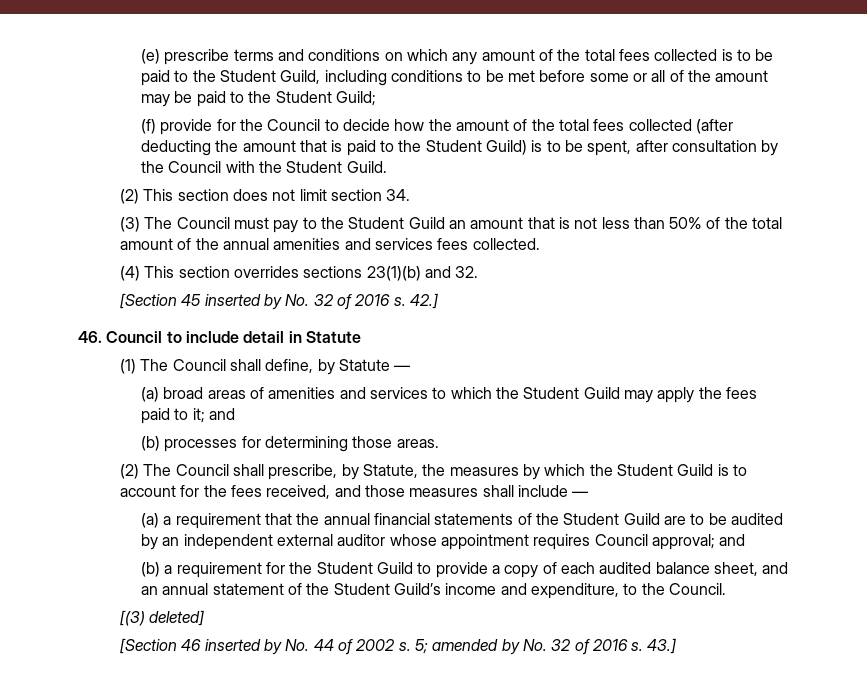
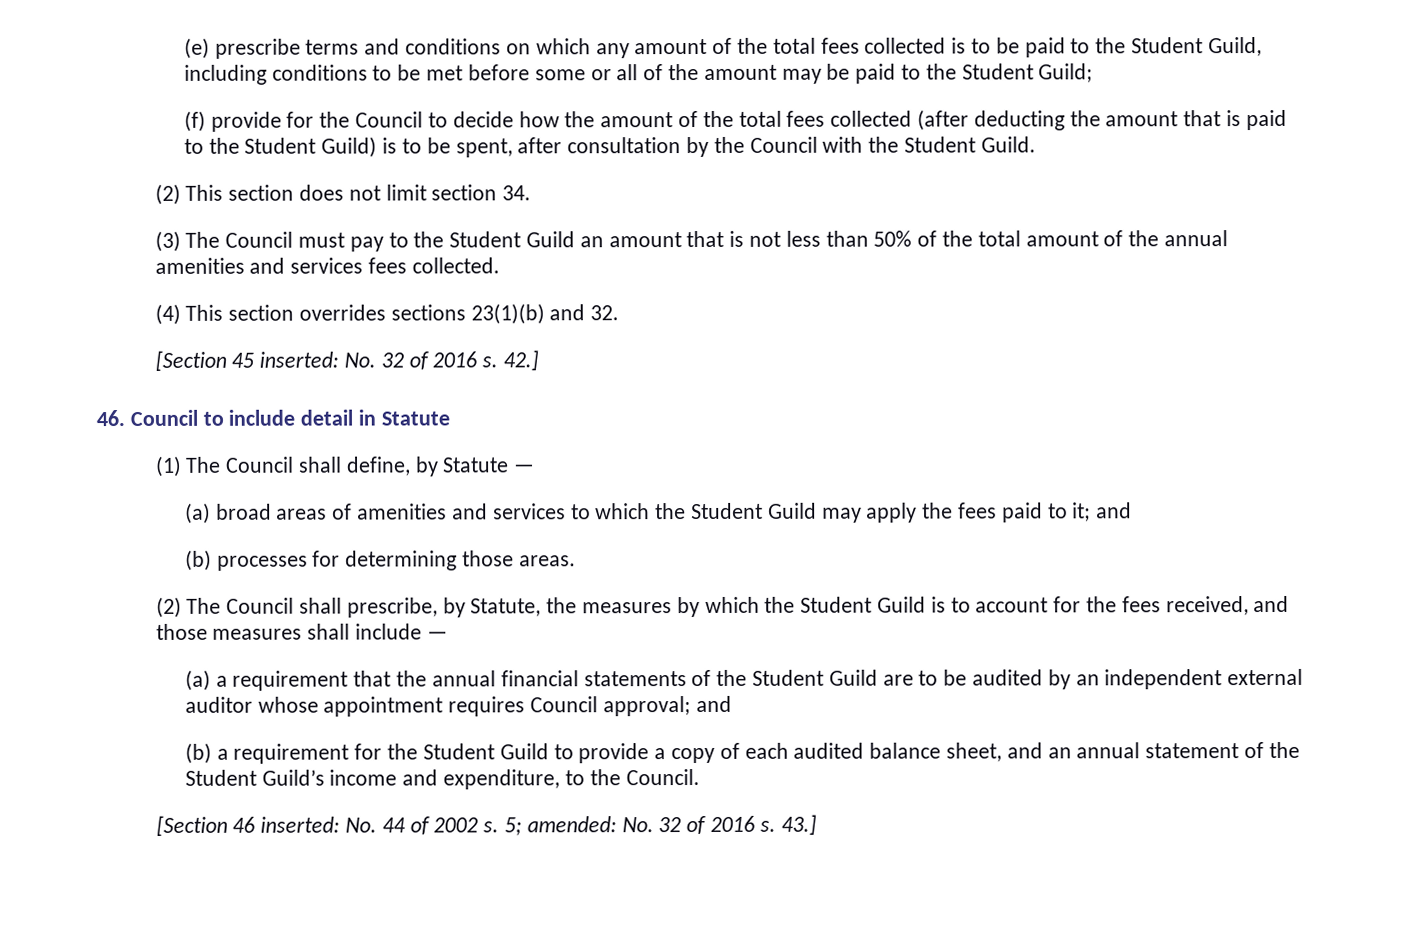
[204,294,283,310] inserted by -> [259,351,340,368] inserted:
[120,610,205,626] // [(3) deleted] -> (700, 777) none
[204,639,283,655] inserted by -> [260,816,341,833] inserted:
[432,639,520,655] amended by -> [526,816,617,833] amended:

